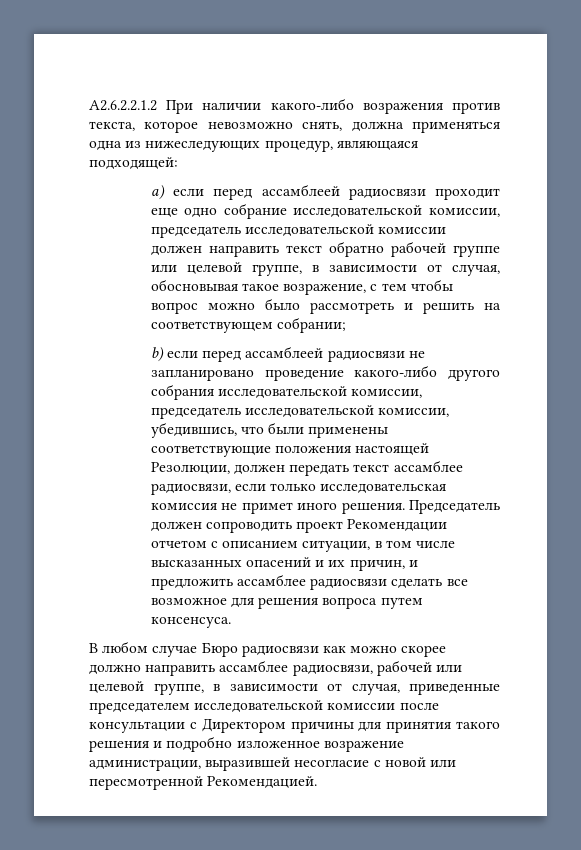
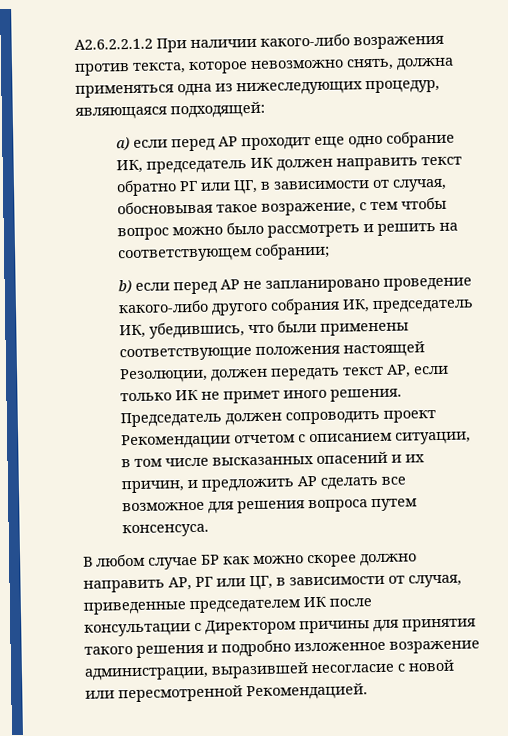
[261,184,426,200] ассамблеей радиосвязи -> [218,136,239,147] АР
[293,205,500,218] [150,224,447,238] [150,241,501,257] [150,262,302,276] исследовательской комиссии, председатель исследовательской комиссии должен направить текст обратно рабочей группе или целевой группе, -> [116,156,463,174] [116,179,259,197] ИК, председатель ИК должен направить текст обратно РГ или ЦГ,
[245,346,405,362] ассамблеей радиосвязи -> [220,279,241,290] АР
[217,386,423,399] [150,405,450,419] исследовательской комиссии, председатель исследовательской комиссии, -> [342,299,475,314] [119,324,147,339] ИК, председатель ИК,
[393,460,463,472] [150,483,447,495] [150,503,217,510] ассамблее радиосвязи, если только исследовательская комиссия -> [386,364,450,378] [120,389,199,402] АР, если только ИК
[236,574,388,590] ассамблее радиосвязи -> [297,475,318,487] АР
[201,642,319,657] Бюро радиосвязи -> [201,554,220,565] БР
[219,660,462,676] [89,681,204,695] ассамблее радиосвязи, рабочей или целевой группе, -> [168,575,273,591] АР, РГ или ЦГ,
[194,700,396,713] исследовательской комиссии -> [303,596,326,608] ИК

